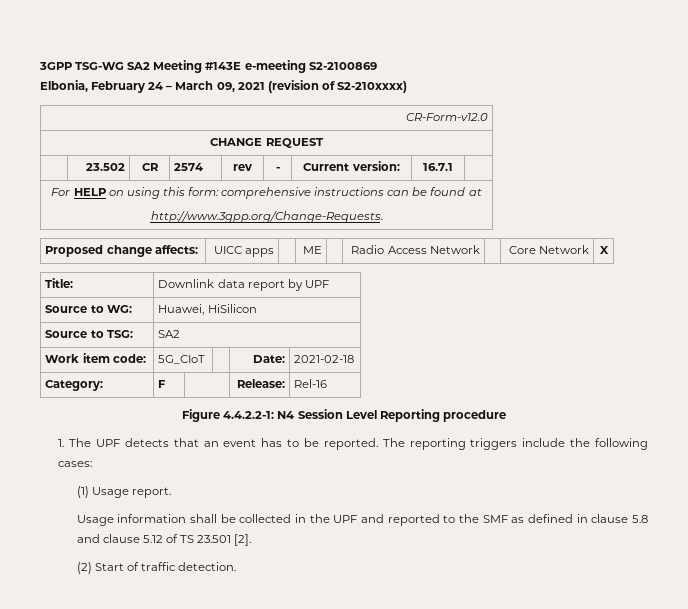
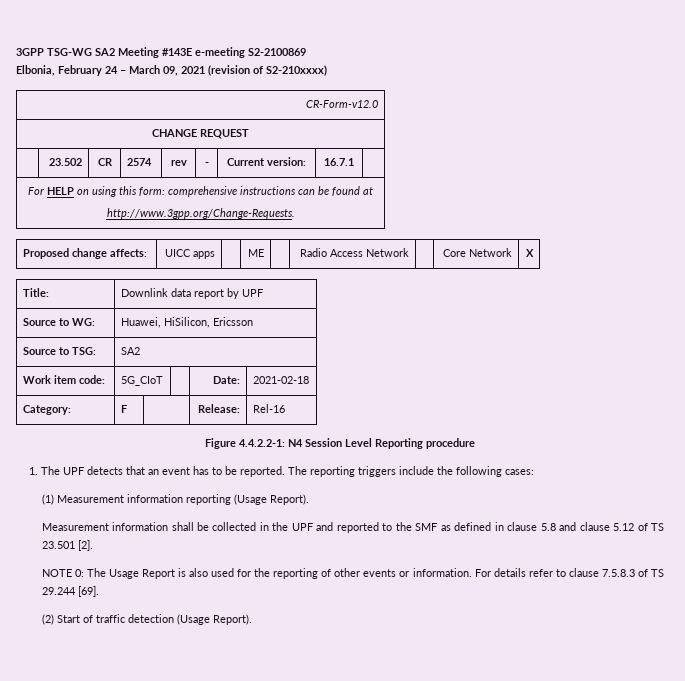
[207,304,257,313] HiSilicon -> [163,317,253,328] HiSilicon, Ericsson
[91,487,171,498] [76,515,114,526] Usage report. // Usage -> [56,494,309,505] [41,523,109,531] Measurement information reporting (Usage Report). // Measurement
(252, 540) none -> [41,568,665,579] [41,586,99,597] // NOTE 0: The Usage Report is also used for the reporting of other events or information. For details refer to clause 7.5.8.3 of TS 29.244 [69].
[177,562,236,571] detection. -> [127,614,252,625] detection (Usage Report).

